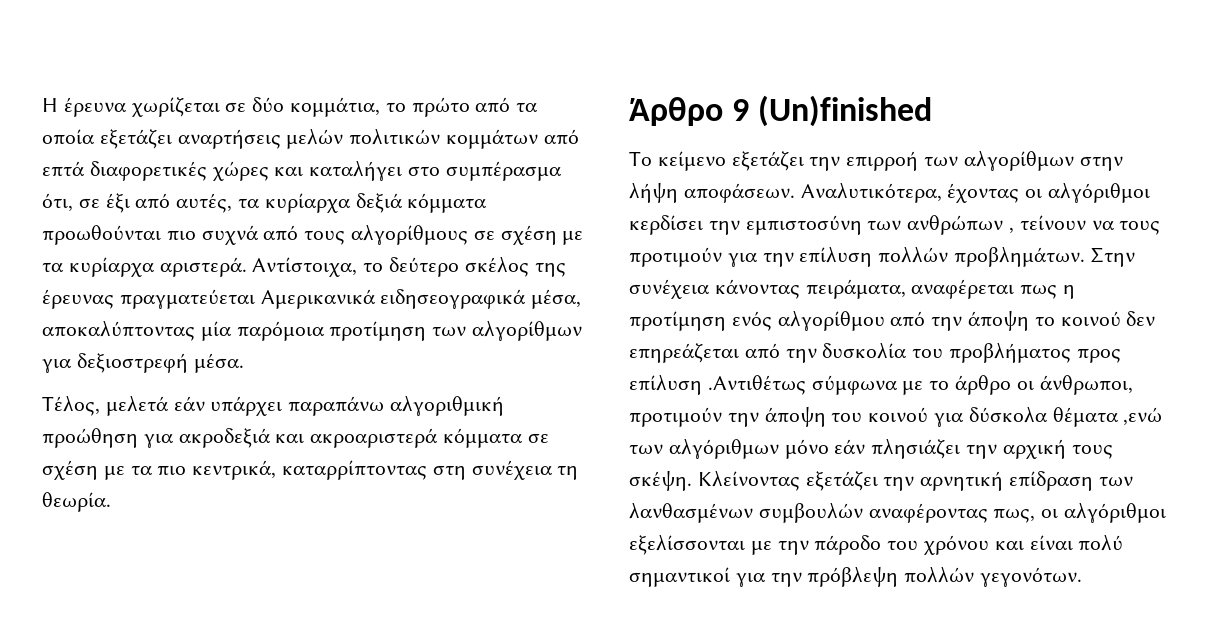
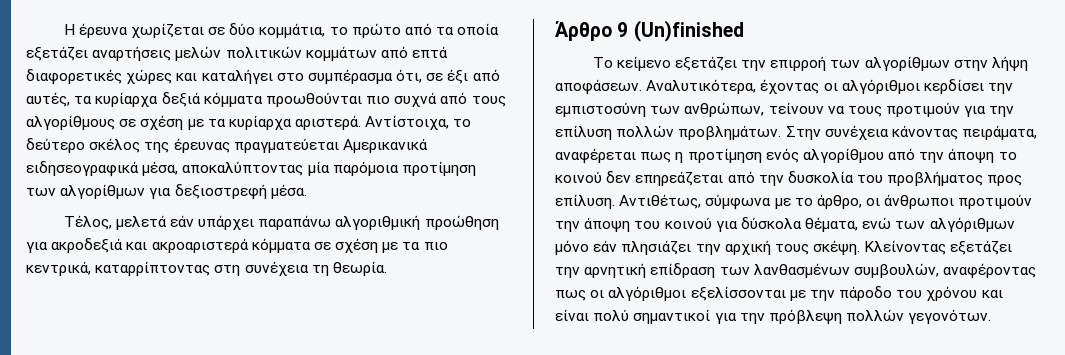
[907,215,1015,235] ανθρώπων , -> [684,102,765,117] ανθρώπων,
[629,374,806,395] επίλυση .Αντιθέτως -> [555,194,702,209] επίλυση. Αντιθέτως,
[955,375,1133,395] άρθρο οι άνθρωποι, -> [816,194,955,209] άρθρο, οι άνθρωποι
[1052,407,1163,427] θέματα ,ενώ -> [805,217,892,232] θέματα, ενώ
[758,502,1036,523] συμβουλών αναφέροντας πως, -> [853,263,1037,279] [555,290,586,301] συμβουλών, αναφέροντας πως

